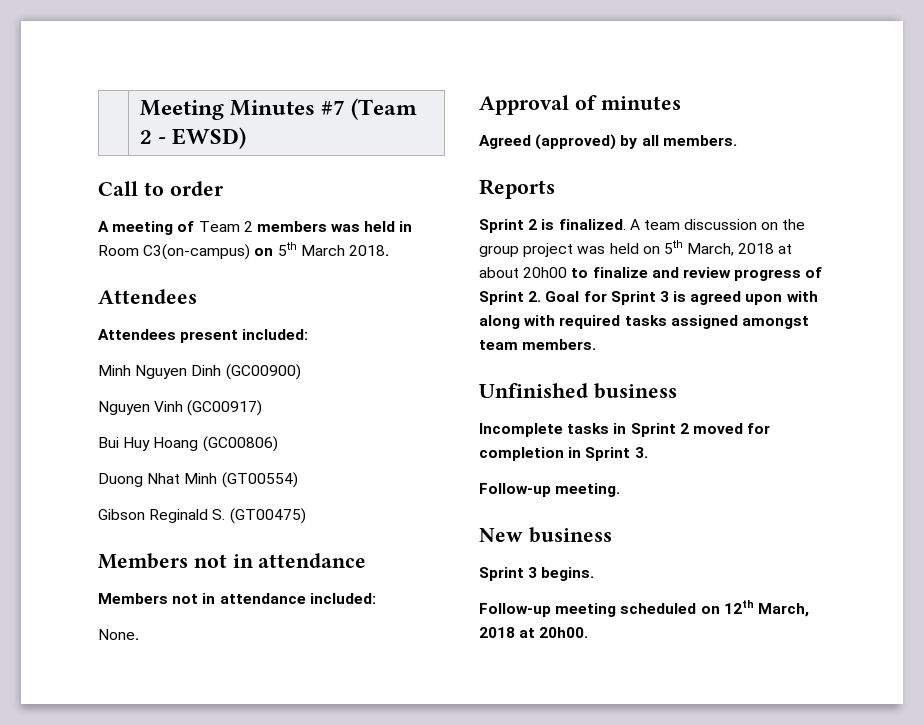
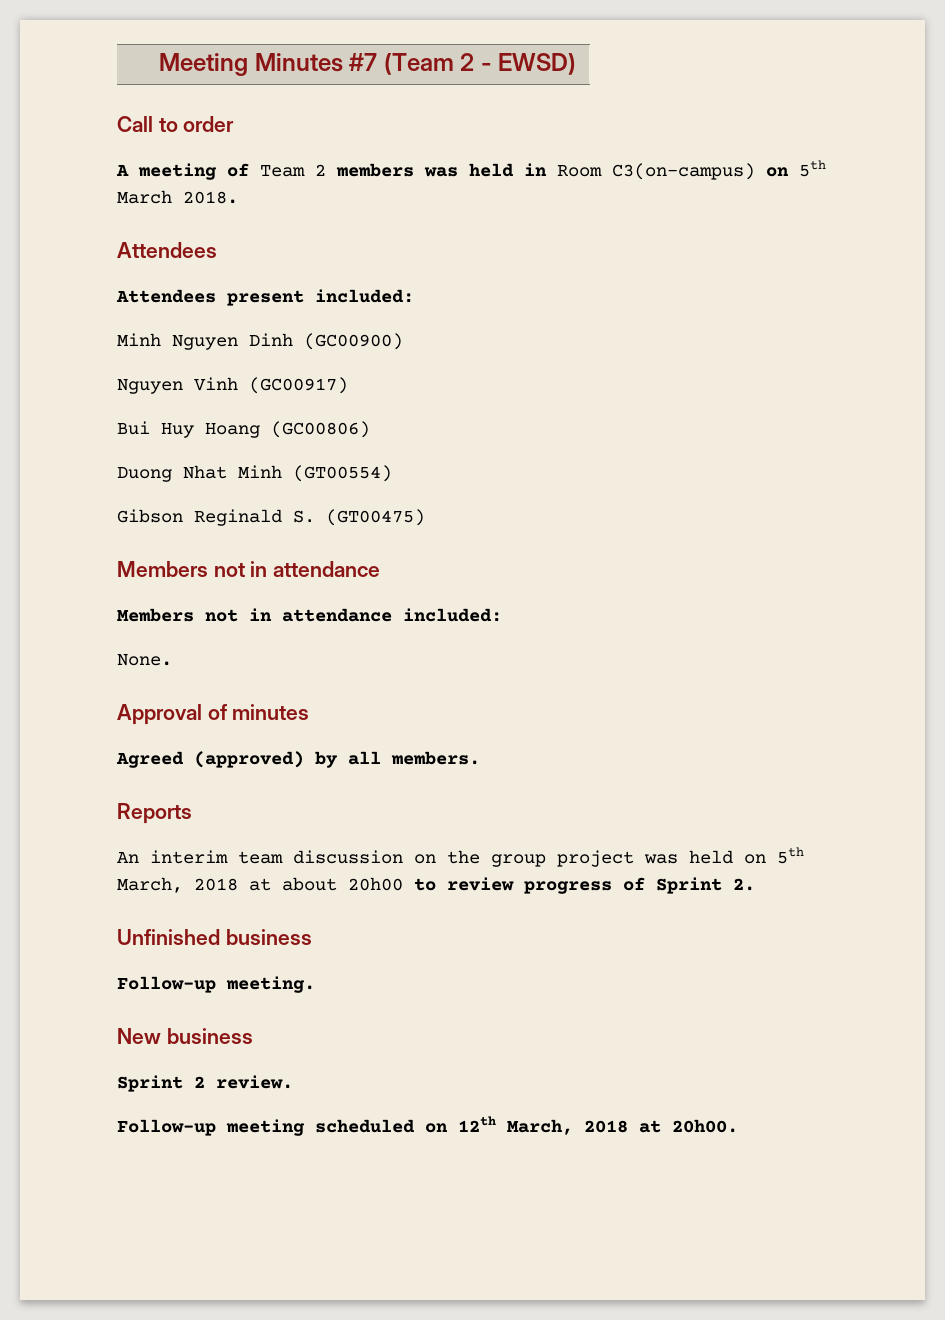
[479,219,640,233] Sprint 2 is finalized. A -> [117,850,228,864] An interim
[592,267,679,278] finalize and -> (436, 884) none
[545,291,818,305] [479,315,809,329] [479,339,597,350] [479,383,677,399] [479,423,771,437] [479,447,648,461] Goal for Sprint 3 is agreed upon with along with required tasks assigned amongst team members. // Unfinished business // Incomplete tasks in Sprint 2 moved for completion in Sprint 3. -> [117,929,312,945] // Unfinished business
[528,567,595,581] 3 begins. -> [194,1075,293,1089] 2 review.

